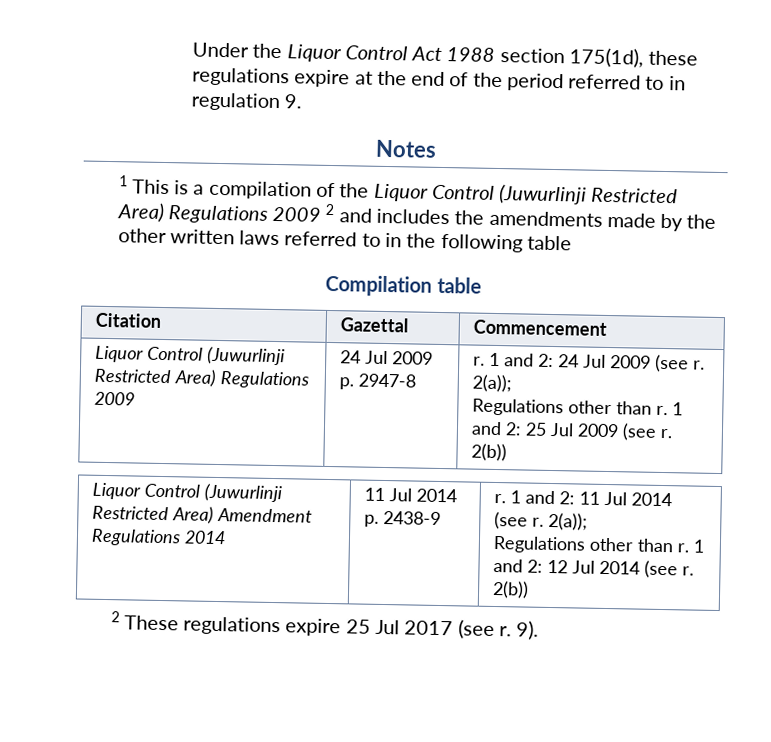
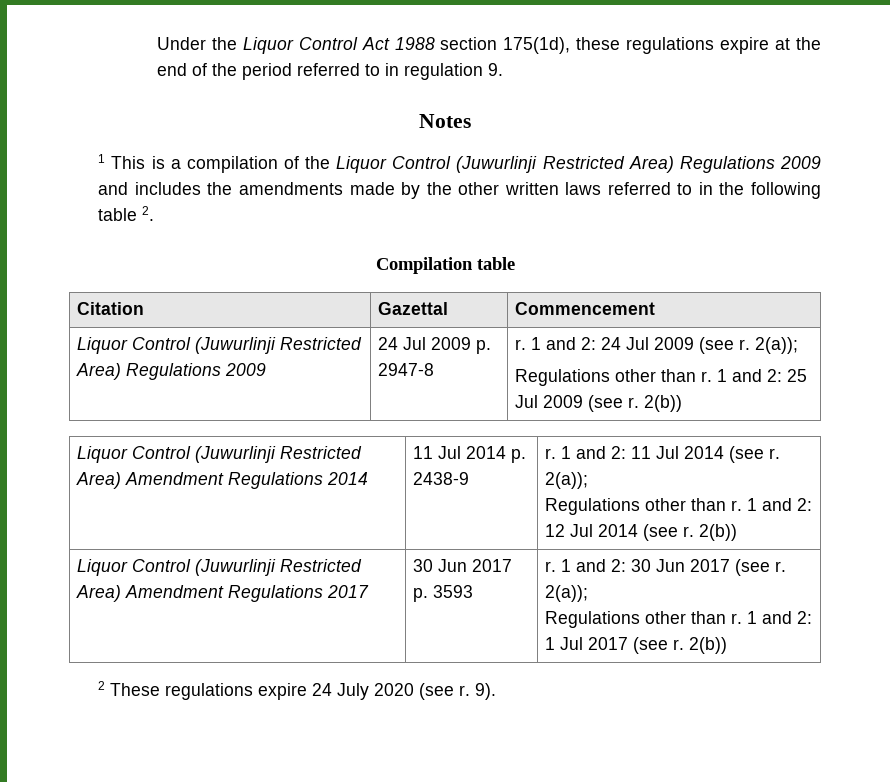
[325,203,335,216] 2 -> (821, 162) none
(572, 243) none -> [142,206,155,221] 2.
(530, 589) none -> [77,559,363,576] [76,585,370,602] [413,559,513,572] [413,585,474,602] [545,559,787,576] [545,585,589,602] [545,611,813,628] [545,637,728,654] // Liquor Control (Juwurlinji Restricted Area) Amendment Regulations 2017 | 30 Jun 2017 p. 3593 | r. 1 and 2: 30 Jun 2017 (see r. 2(a)); // Regulations other than r. 1 and 2: 1 Jul 2017 (see r. 2(b))
[345,619,454,636] 25 Jul 2017 -> [312,683,415,700] 24 July 2020

